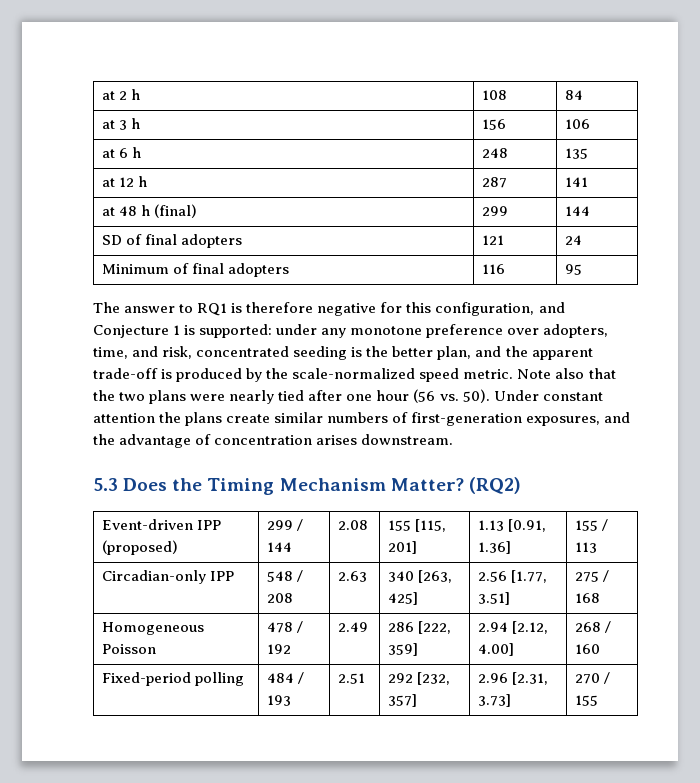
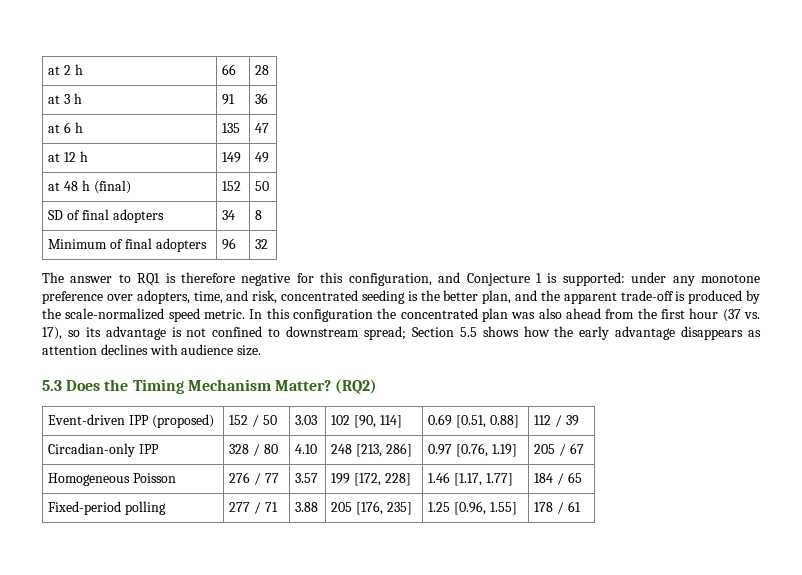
[482,90,508,100] [565,90,584,100] 108 | 84 -> [222,64,237,75] [255,65,270,75] 66 | 28
[482,119,507,130] [565,119,591,129] 156 | 106 -> [222,94,236,105] [255,93,269,104] 91 | 36
[482,148,509,158] [565,148,589,159] 248 | 135 -> [222,123,241,133] [255,123,270,133] 135 | 47
[482,177,508,188] [565,177,589,187] 287 | 141 -> [222,152,242,163] [255,152,270,163] 149 | 49
[482,206,509,216] [565,206,591,216] 299 | 144 -> [222,181,242,191] [255,181,270,191] 152 | 50
[482,235,505,245] [565,235,583,245] 121 | 24 -> [222,210,236,220] [255,210,263,220] 34 | 8
[482,264,506,274] [565,264,583,275] 116 | 95 -> [222,238,237,250] [255,239,269,249] 96 | 32
[517,368,616,379] [93,389,603,404] [93,412,631,426] [93,434,454,448] Note also that the two plans were nearly tied after one hour (56 vs. 50). Under constant attention the plans create similar numbers of first-generation exposures, and the advantage of concentration arises downstream. -> [249,308,761,322] [42,326,762,340] [42,344,262,356] In this configuration the concentrated plan was also ahead from the first hour (37 vs. 17), so its advantage is not confined to downstream spread; Section 5.5 shows how the early advantage disappears as attention declines with audience size.
[267,519,304,531] [267,542,293,552] [338,520,369,530] [388,519,447,532] [388,541,418,554] [478,519,547,532] [478,541,512,554] [575,519,609,531] [575,542,598,553] [102,570,235,584] [267,570,304,582] [267,593,294,603] [338,571,368,582] [388,570,453,583] [388,592,419,605] [478,570,548,583] [478,592,511,605] [575,570,610,582] [575,593,601,603] [102,622,205,635] [102,644,157,654] [267,621,304,633] [267,644,292,654] [338,622,369,632] [388,621,452,634] [388,643,419,656] [478,621,549,634] [478,643,515,656] [575,621,612,633] [575,644,601,654] [102,672,245,686] [267,672,305,684] [267,695,292,706] [338,673,366,684] [388,672,451,685] [388,694,418,707] [478,672,549,685] [478,694,512,707] [575,672,611,684] [575,695,599,706] 299 / 144 | 2.08 | 155 [115, 201] | 1.13 [0.91, 1.36] | 155 / 113 // Circadian-only IPP | 548 / 208 | 2.63 | 340 [263, 425] | 2.56 [1.77, 3.51] | 275 / 168 // Homogeneous Poisson | 478 / 192 | 2.49 | 286 [222, 359] | 2.94 [2.12, 4.00] | 268 / 160 // Fixed-period polling | 484 / 193 | 2.51 | 292 [232, 357] | 2.96 [2.31, 3.73] | 270 / 155 -> [229,415,277,427] [295,415,318,425] [331,415,402,428] [428,414,519,428] [534,415,579,427] [48,443,160,457] [229,444,278,456] [295,444,318,454] [331,443,412,457] [428,443,517,457] [534,443,584,456] [48,473,177,486] [229,472,279,485] [295,473,319,483] [331,473,411,486] [428,472,513,486] [534,472,582,485] [48,501,167,515] [229,502,278,514] [295,502,319,512] [331,501,412,515] [428,501,517,515] [534,501,581,514] 152 / 50 | 3.03 | 102 [90, 114] | 0.69 [0.51, 0.88] | 112 / 39 // Circadian-only IPP | 328 / 80 | 4.10 | 248 [213, 286] | 0.97 [0.76, 1.19] | 205 / 67 // Homogeneous Poisson | 276 / 77 | 3.57 | 199 [172, 228] | 1.46 [1.17, 1.77] | 184 / 65 // Fixed-period polling | 277 / 71 | 3.88 | 205 [176, 235] | 1.25 [0.96, 1.55] | 178 / 61

